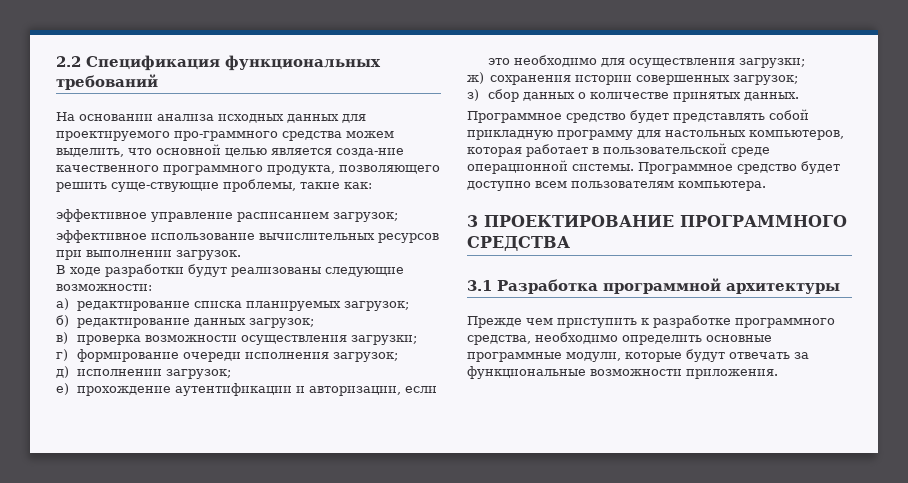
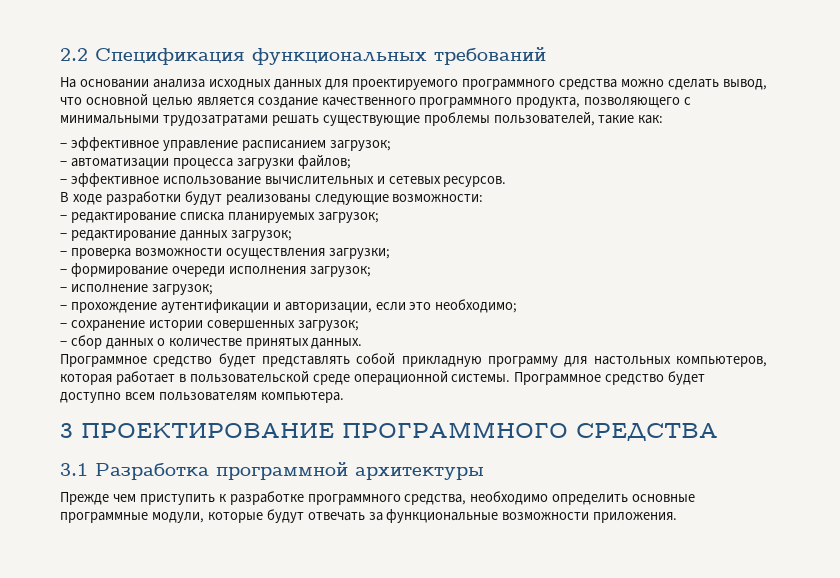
[174,131,394,141] [56,148,124,157] про-граммного средства можем выделить, -> [462,79,767,90] программного средства можно сделать вывод,
[336,148,404,157] созда-ние -> [257,97,318,108] создание
[56,179,296,192] решить суще-ствующие проблемы, -> [684,97,692,105] [60,111,595,126] с минимальными трудозатратами решать существующие проблемы пользователей,
(372, 185) none -> [60,143,67,148] −
[56,230,439,243] [56,250,241,260] эффективное использование вычислительных ресурсов при выполнении загрузок. -> [60,154,351,169] [60,173,507,187] − автоматизации процесса загрузки файлов; // − эффективное использование вычислительных и сетевых ресурсов.
[56,298,69,310] а) -> [60,215,67,220] −
[56,315,69,327] б) -> [60,233,67,238] −
[56,332,68,344] в) -> [60,251,67,256] −
[56,349,68,361] г) -> [60,269,67,274] −
[56,366,232,379] [56,383,69,395] д) исполнении загрузок; // е) -> [60,284,213,295] [60,305,67,310] − исполнение загрузок; // −
[514,55,806,68] [467,72,572,85] необходимо для осуществления загрузки; // ж) сохранения -> [435,299,518,313] [60,320,145,331] необходимо; // − сохранение
[467,89,479,101] з) -> [60,341,67,346] −

